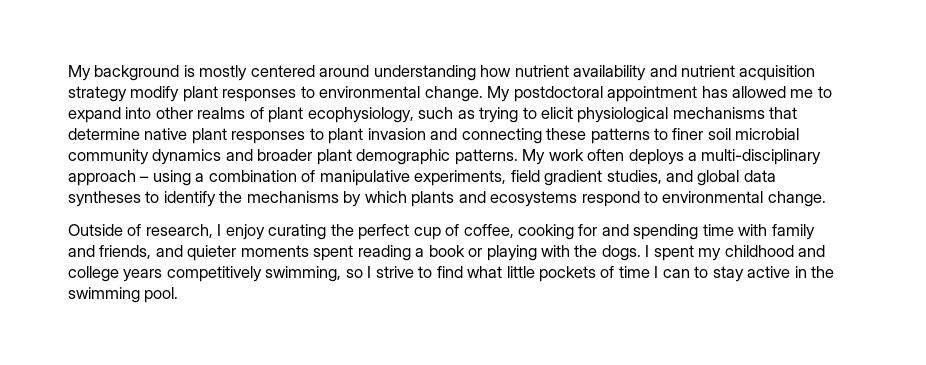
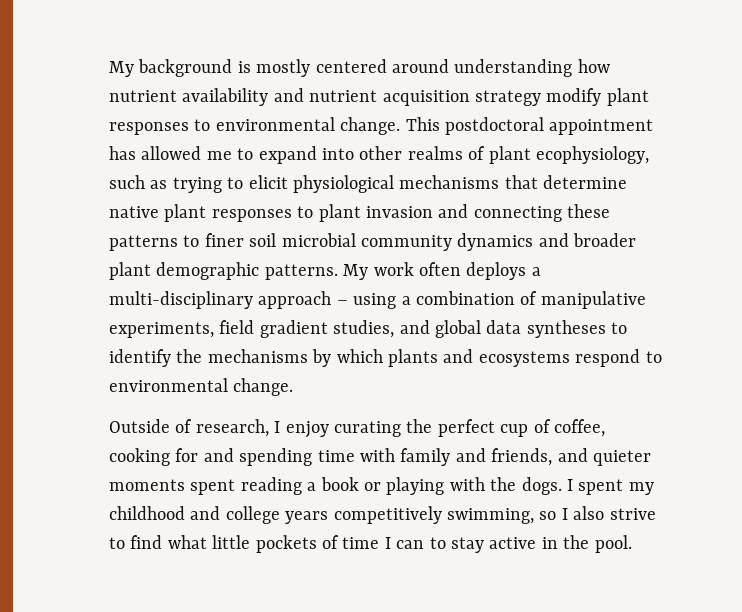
[487,86,511,102] My -> [405,117,440,131] This
(372, 272) none -> [573,506,605,520] also
[68,287,140,303] swimming -> (590, 542) none

